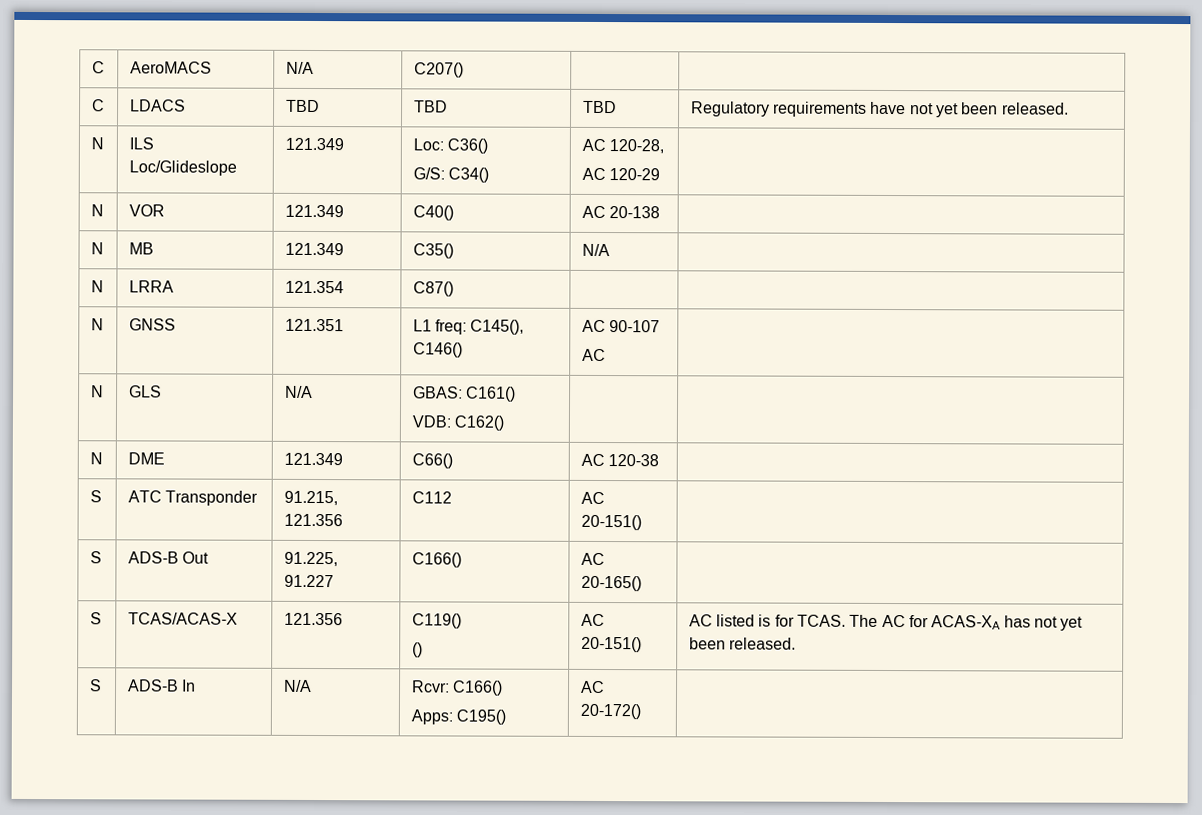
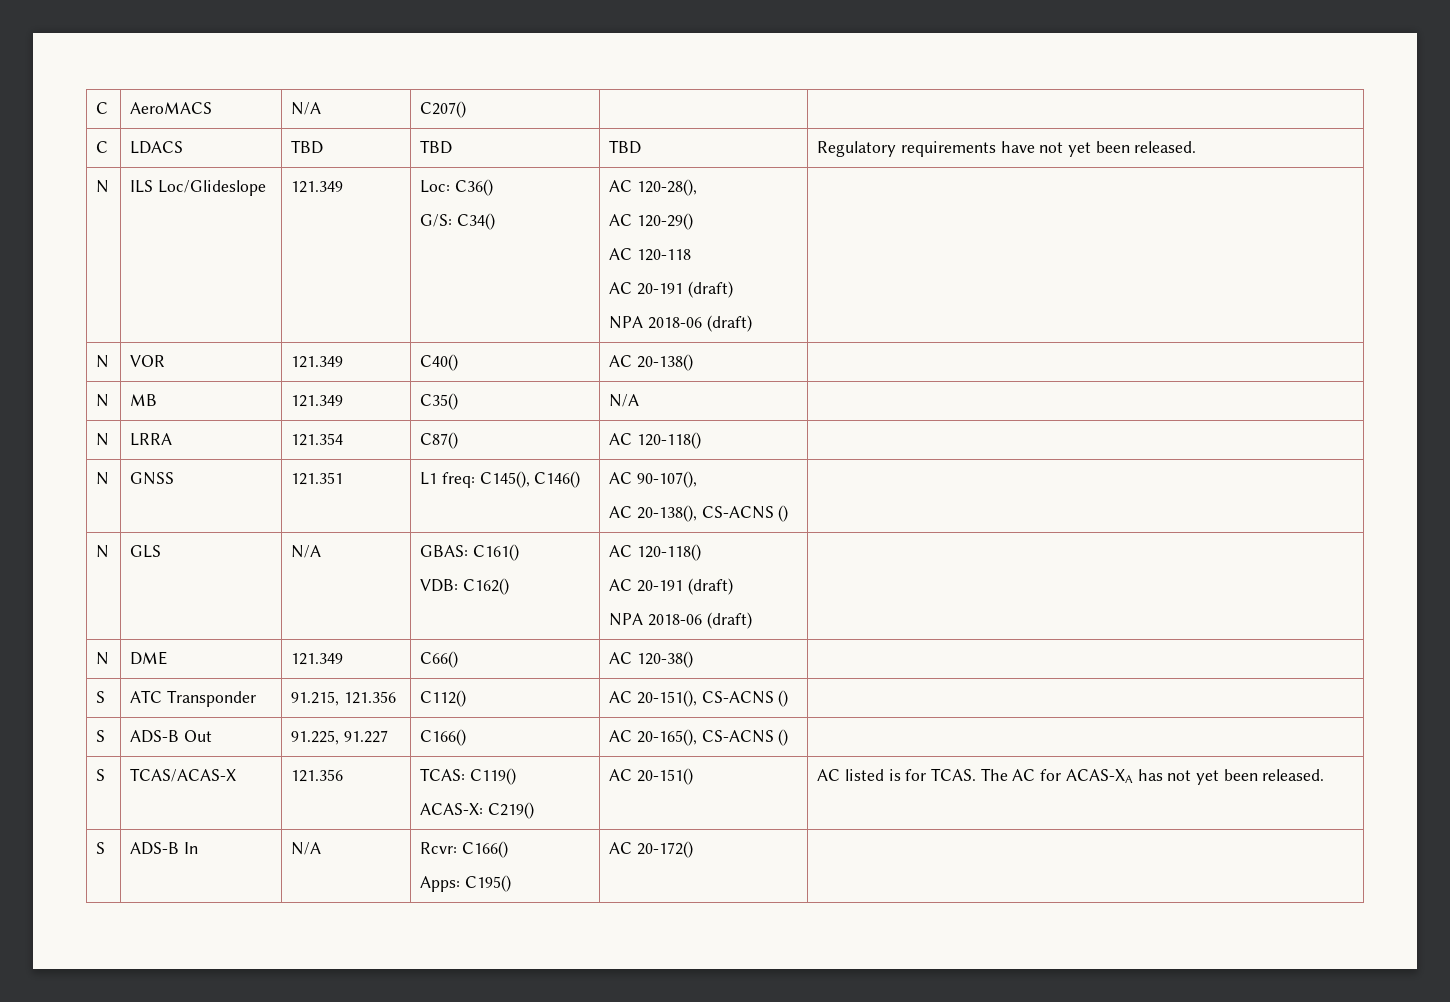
[608,139,664,154] [581,167,660,181] 120-28, // AC 120-29 -> [636,179,697,196] [609,213,693,230] [609,248,691,261] [609,281,733,298] [609,315,752,332] 120-28(), // AC 120-29() // AC 120-118 // AC 20-191 (draft) // NPA 2018-06 (draft)
[608,206,660,219] 20-138 -> [636,354,693,371] 20-138()
(454, 289) none -> [609,432,701,449] AC 120-118()
[608,320,660,333] [581,348,606,362] 90-107 // AC -> [636,471,697,488] [609,505,789,522] 90-107(), // AC 20-138(), CS-ACNS ()
(504, 423) none -> [609,544,701,561] [609,578,733,595] [609,612,752,629] AC 120-118() // AC 20-191 (draft) // NPA 2018-06 (draft)
[607,454,659,467] 120-38 -> [636,651,693,668] 120-38()
[411,491,452,504] [580,491,605,505] [580,514,642,531] C112 | AC 20-151() -> [420,690,467,707] [609,690,789,707] C112() | AC 20-151(), CS-ACNS ()
[580,575,642,592] 20-165() -> [636,729,789,746] 20-165(), CS-ACNS ()
(343, 619) none -> [420,768,466,781] TCAS:
[411,642,423,658] () -> [420,802,534,819] ACAS-X: C219()

